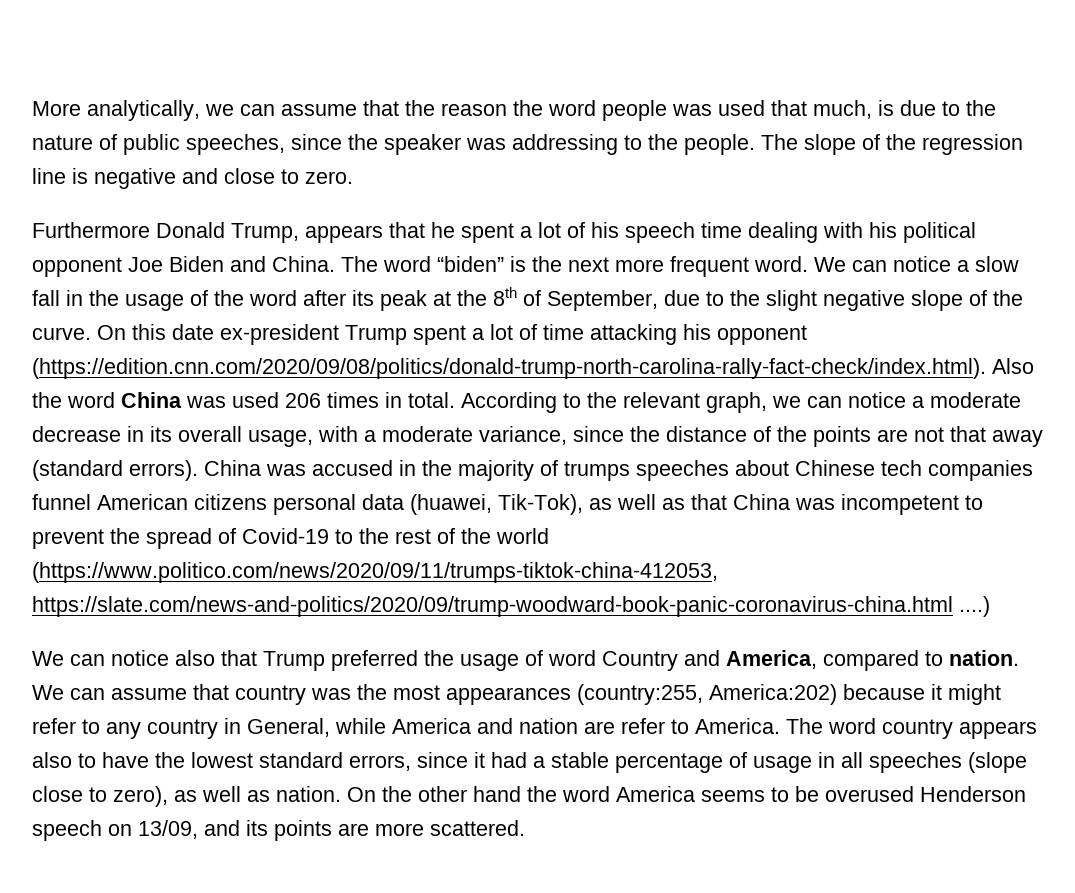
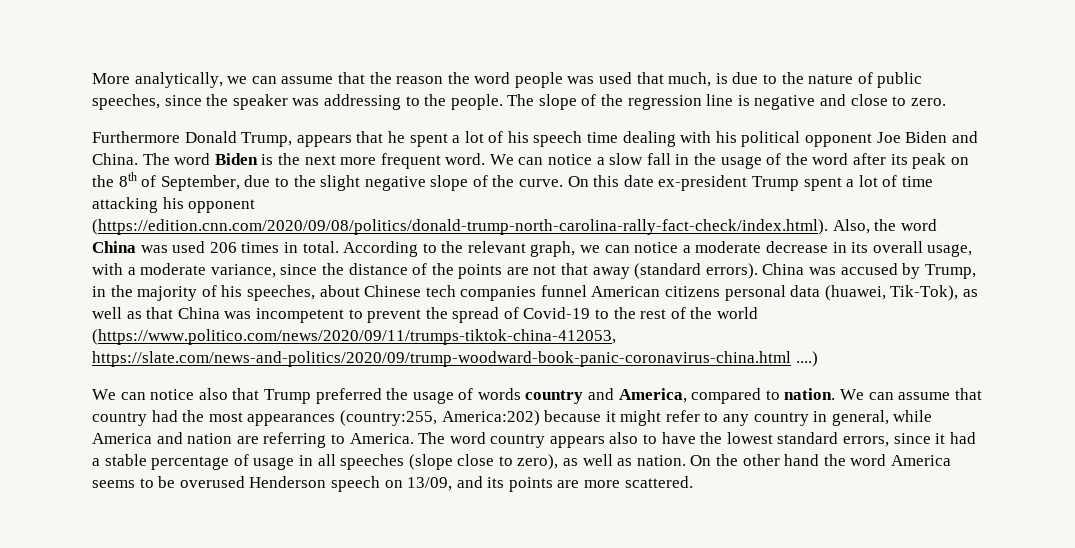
[437,256,504,272] “biden” -> [214,153,258,165] Biden
[433,291,451,306] at -> [950,157,969,165] on
[992,358,1034,374] Also -> [832,219,870,234] Also,
(393, 468) none -> [902,263,976,279] by Trump,
[564,460,729,481] trumps speeches -> [221,285,315,301] his speeches,
[548,650,678,671] word Country -> [477,388,584,404] words country
[311,688,351,700] was -> [151,410,178,422] had
[247,718,330,737] General, -> [831,410,889,426] general,
[621,718,665,734] refer -> [263,432,327,448] referring

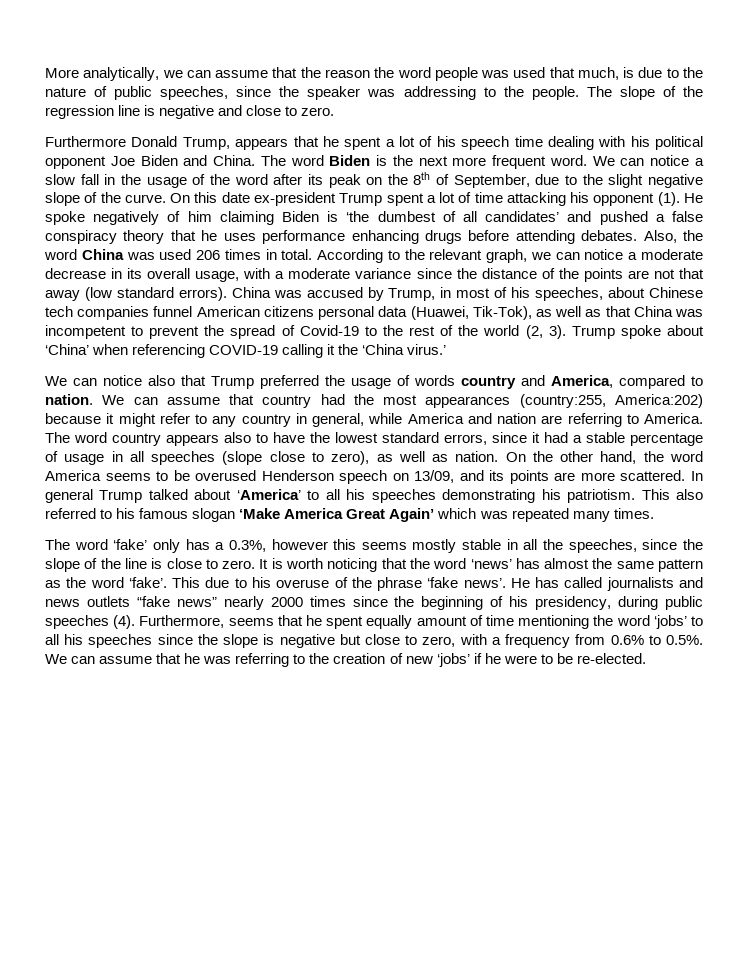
[92,219,828,235] (https://edition.cnn.com/2020/09/08/politics/donald-trump-north-carolina-rally-fact-check/index.html). -> [657,192,704,206] [45,211,704,225] [45,230,638,244] (1). He spoke negatively of him claiming Biden is ‘the dumbest of all candidates’ and pushed a false conspiracy theory that he uses performance enhancing drugs before attending debates.
[210,264,276,278] variance, -> [355,268,412,279] variance
[634,263,702,279] (standard -> [84,287,174,301] (low standard
[110,285,198,301] the majority -> [456,288,491,298] most
[824,285,886,301] (huawei, -> [410,306,469,320] (Huawei,
[92,329,616,345] [92,351,818,367] (https://www.politico.com/news/2020/09/11/trumps-tiktok-china-412053, https://slate.com/news-and-politics/2020/09/trump-woodward-book-panic-coronavirus-china.html ....) -> [525,325,705,339] [45,344,447,358] (2, 3). Trump spoke about ‘China’ when referencing COVID-19 calling it the ‘China virus.’
[784,454,820,466] hand -> [600,451,637,464] hand,
(693, 482) none -> [691,471,703,481] [45,489,703,503] [45,508,654,522] [45,539,703,553] [45,558,703,572] [45,577,704,591] [45,596,704,610] [45,615,703,629] [45,634,703,648] [45,653,646,667] In general Trump talked about ‘America’ to all his speeches demonstrating his patriotism. This also referred to his famous slogan ‘Make America Great Again’ which was repeated many times. // The word ‘fake’ only has a 0.3%, however this seems mostly stable in all the speeches, since the slope of the line is close to zero. It is worth noticing that the word ‘news’ has almost the same pattern as the word ‘fake’. This due to his overuse of the phrase ‘fake news’. He has called journalists and news outlets “fake news” nearly 2000 times since the beginning of his presidency, during public speeches (4). Furthermore, seems that he spent equally amount of time mentioning the word ‘jobs’ to all his speeches since the slope is negative but close to zero, with a frequency from 0.6% to 0.5%. We can assume that he was referring to the creation of new ‘jobs’ if he were to be re-elected.

